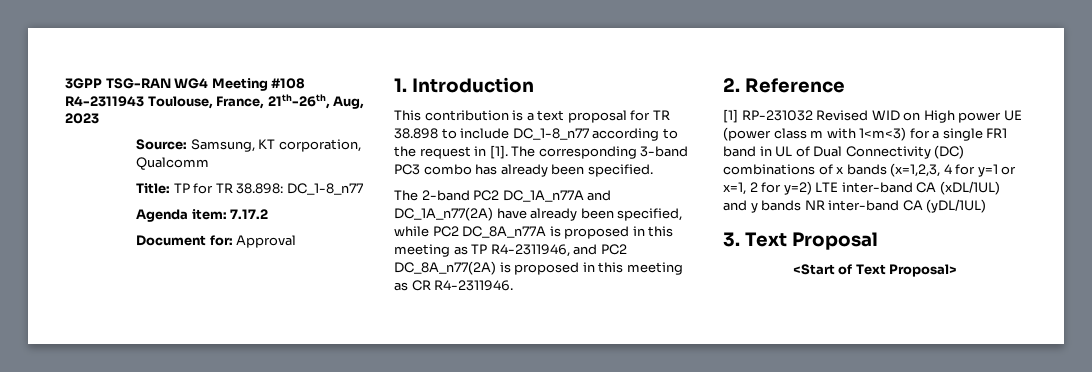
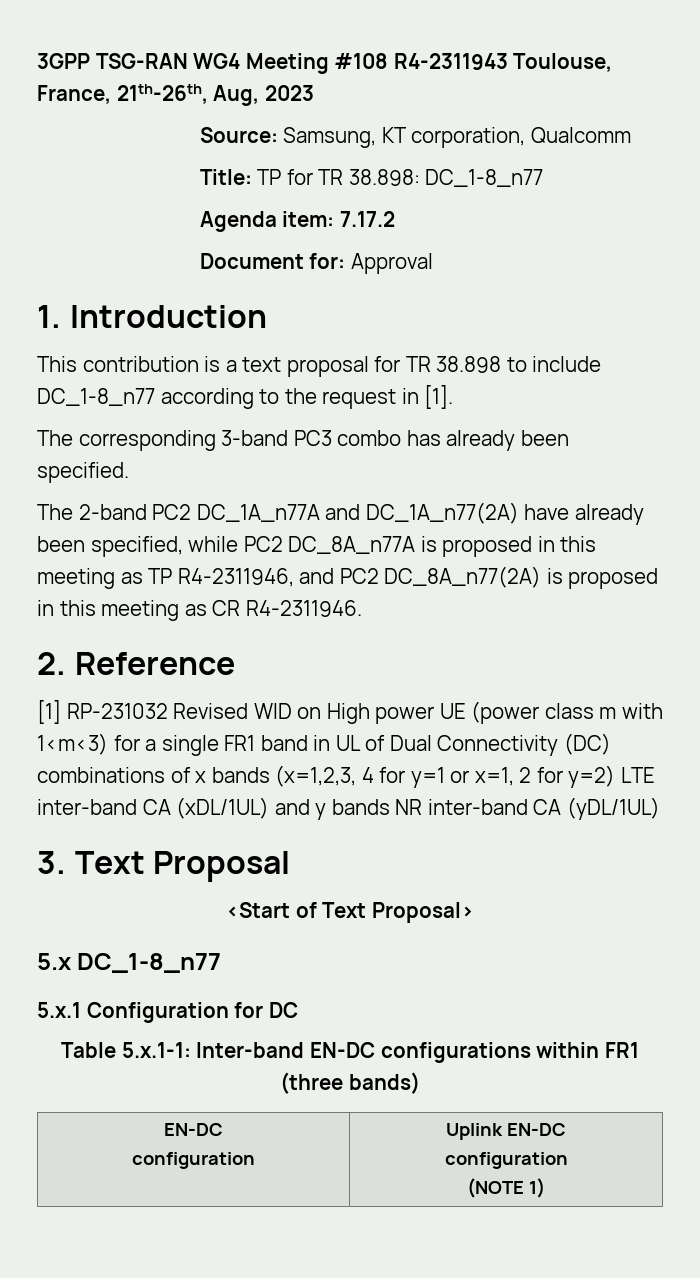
(508, 152) none -> (454, 397) //
(958, 270) none -> [37,953,222,973] [37,1002,298,1023] [61,1042,639,1063] [280,1072,420,1094] [164,1123,223,1136] [132,1152,255,1169] [446,1123,566,1140] [444,1152,568,1169] [467,1178,545,1198] // 5.x DC_1-8_n77 // 5.x.1 Configuration for DC // Table 5.x.1-1: Inter-band EN-DC configurations within FR1 (three bands) // EN-DC // configuration | Uplink EN-DC // configuration // (NOTE 1)

